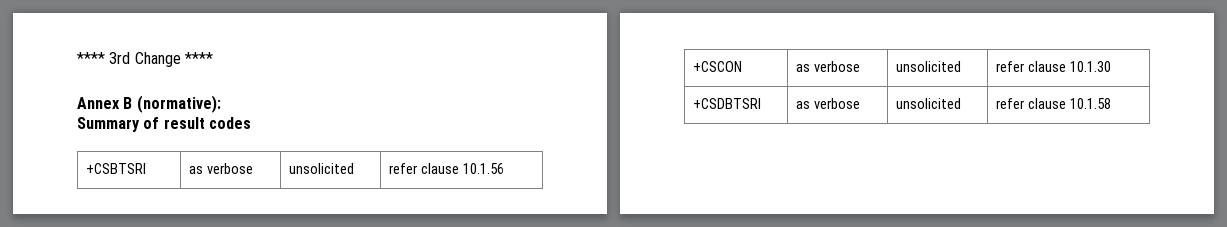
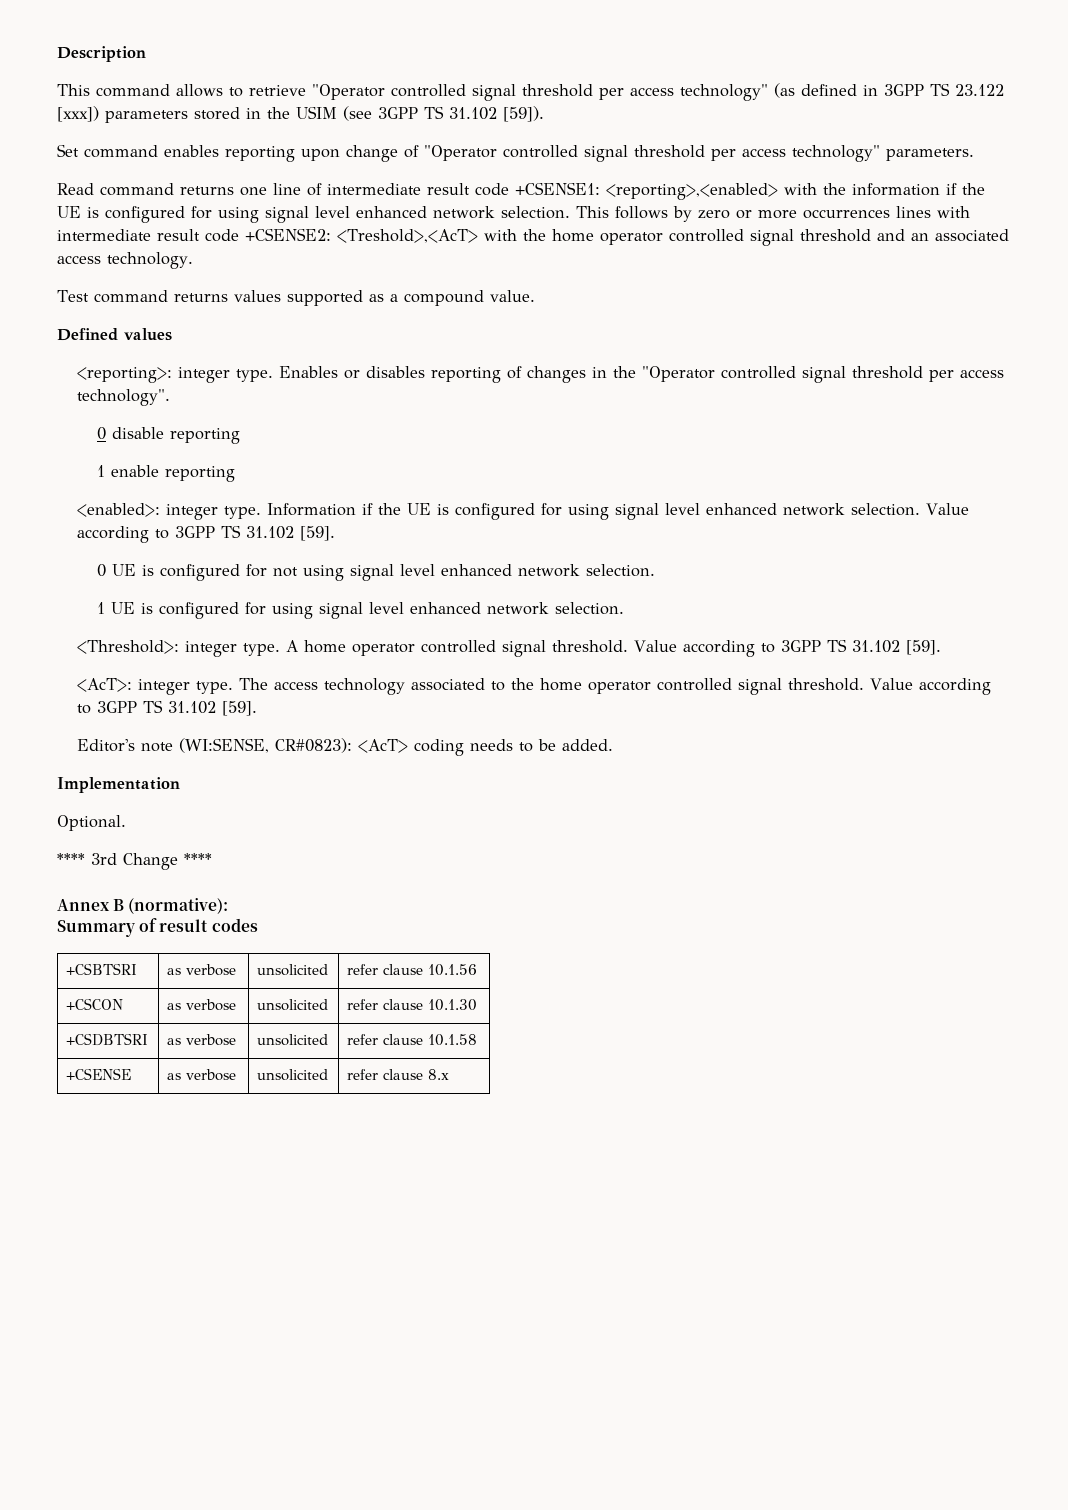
(77, 58) none -> [57,46,146,62] [57,83,1004,101] [57,106,544,123] [57,144,974,162] [57,182,985,200] [57,206,970,223] [57,228,1009,246] [57,252,193,269] [57,290,535,306] [57,328,172,341] [77,366,1005,383] [77,389,171,406] [97,427,241,444] [97,465,236,482] [77,503,970,520] [77,525,336,543] [97,564,656,581] [97,602,625,619] [77,639,942,657] [77,678,992,695] [77,700,258,716] [77,738,614,756] [57,777,180,793] [57,815,126,831] Description // This command allows to retrieve "Operator controlled signal threshold per access technology" (as defined in 3GPP TS 23.122 [xxx]) parameters stored in the USIM (see 3GPP TS 31.102 [59]). // Set command enables reporting upon change of "Operator controlled signal threshold per access technology" parameters. // Read command returns one line of intermediate result code +CSENSE1: <reporting>,<enabled> with the information if the UE is configured for using signal level enhanced network selection. This follows by zero or more occurrences lines with intermediate result code +CSENSE2: <Treshold>,<AcT> with the home operator controlled signal threshold and an associated access technology. // Test command returns values supported as a compound value. // Defined values // <reporting>: integer type. Enables or disables reporting of changes in the "Operator controlled signal threshold per access technology". // 0 disable reporting // 1 enable reporting // <enabled>: integer type. Information if the UE is configured for using signal level enhanced network selection. Value according to 3GPP TS 31.102 [59]. // 0 UE is configured for not using signal level enhanced network selection. // 1 UE is configured for using signal level enhanced network selection. // <Threshold>: integer type. A home operator controlled signal threshold. Value according to 3GPP TS 31.102 [59]. // <AcT>: integer type. The access technology associated to the home operator controlled signal threshold. Value according to 3GPP TS 31.102 [59]. // Editor's note (WI:SENSE, CR#0823): <AcT> coding needs to be added. // Implementation // Optional. //
(1112, 103) none -> [66,1068,132,1080] [167,1069,237,1081] [257,1069,329,1081] [347,1069,450,1080] // +CSENSE | as verbose | unsolicited | refer clause 8.x

